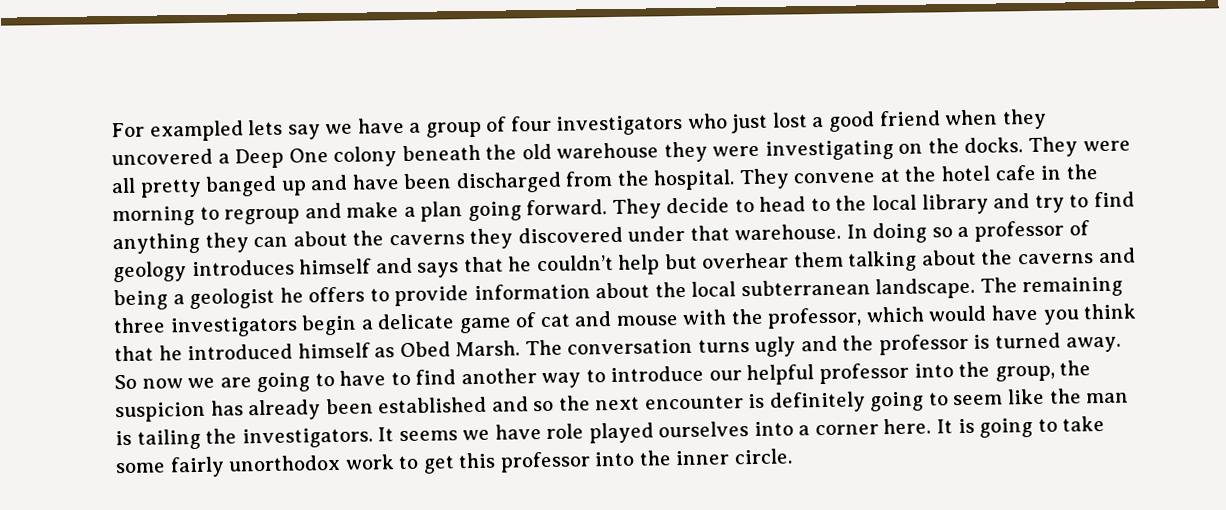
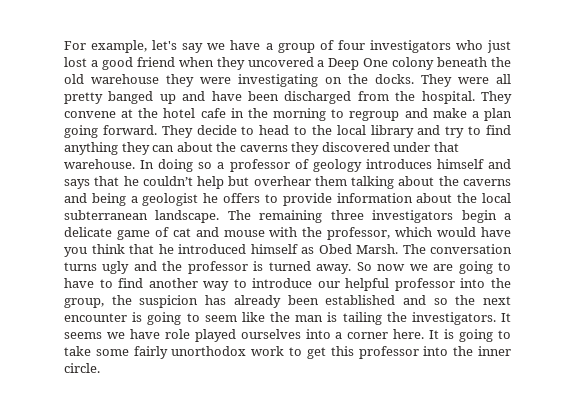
[149,119,284,142] exampled lets -> [91,40,178,53] example, let's
[768,391,866,413] definitely -> (143, 317) none

